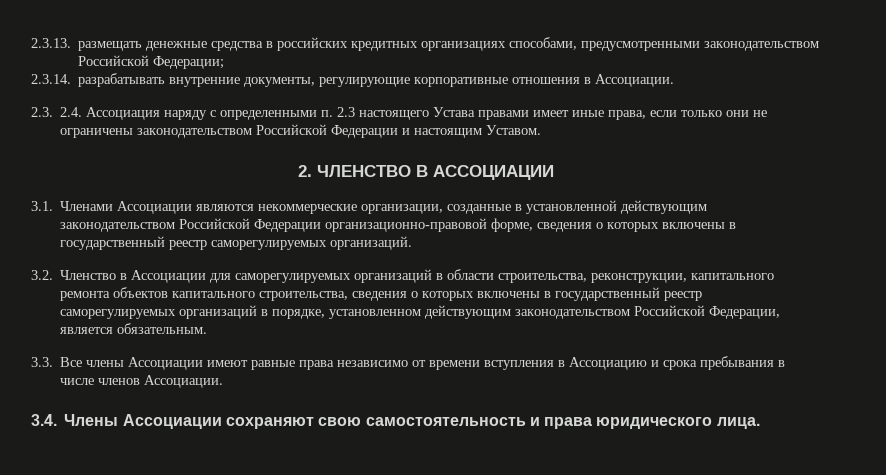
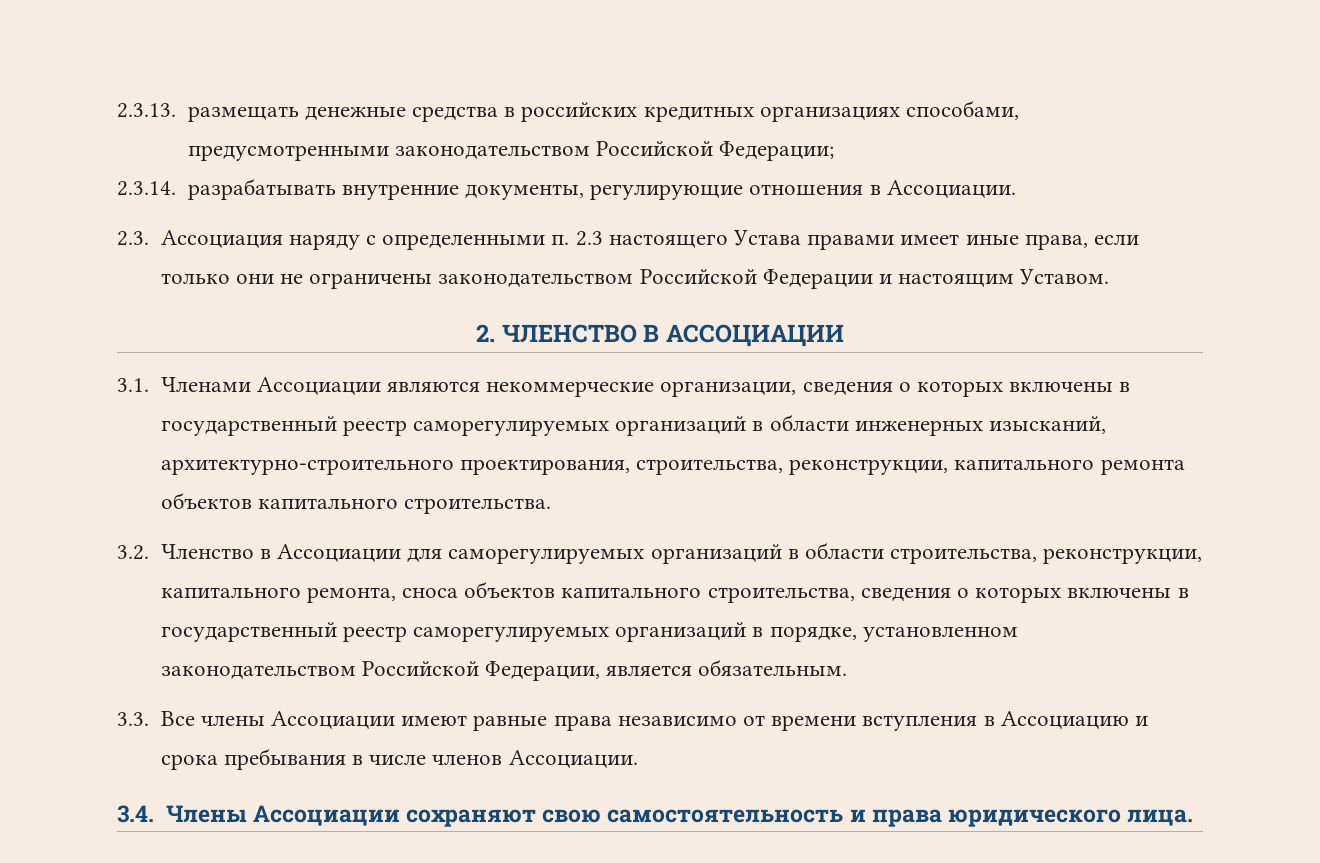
[414,77,509,87] корпоративные -> (744, 192) none
[60,107,83,117] 2.4. -> (149, 238) none
[447,200,708,214] [60,218,737,232] [60,236,413,250] созданные в установленной действующим законодательством Российской Федерации организационно-правовой форме, сведения о которых включены в государственный реестр саморегулируемых организаций. -> [802,381,1131,397] [160,414,1106,436] [160,459,1185,475] [160,492,551,514] сведения о которых включены в государственный реестр саморегулируемых организаций в области инженерных изысканий, архитектурно-строительного проектирования, строительства, реконструкции, капитального ремонта объектов капитального строительства.
[60,291,111,301] ремонта -> [306,587,458,603] ремонта, сноса
[425,305,512,319] действующим -> (1018, 634) none

